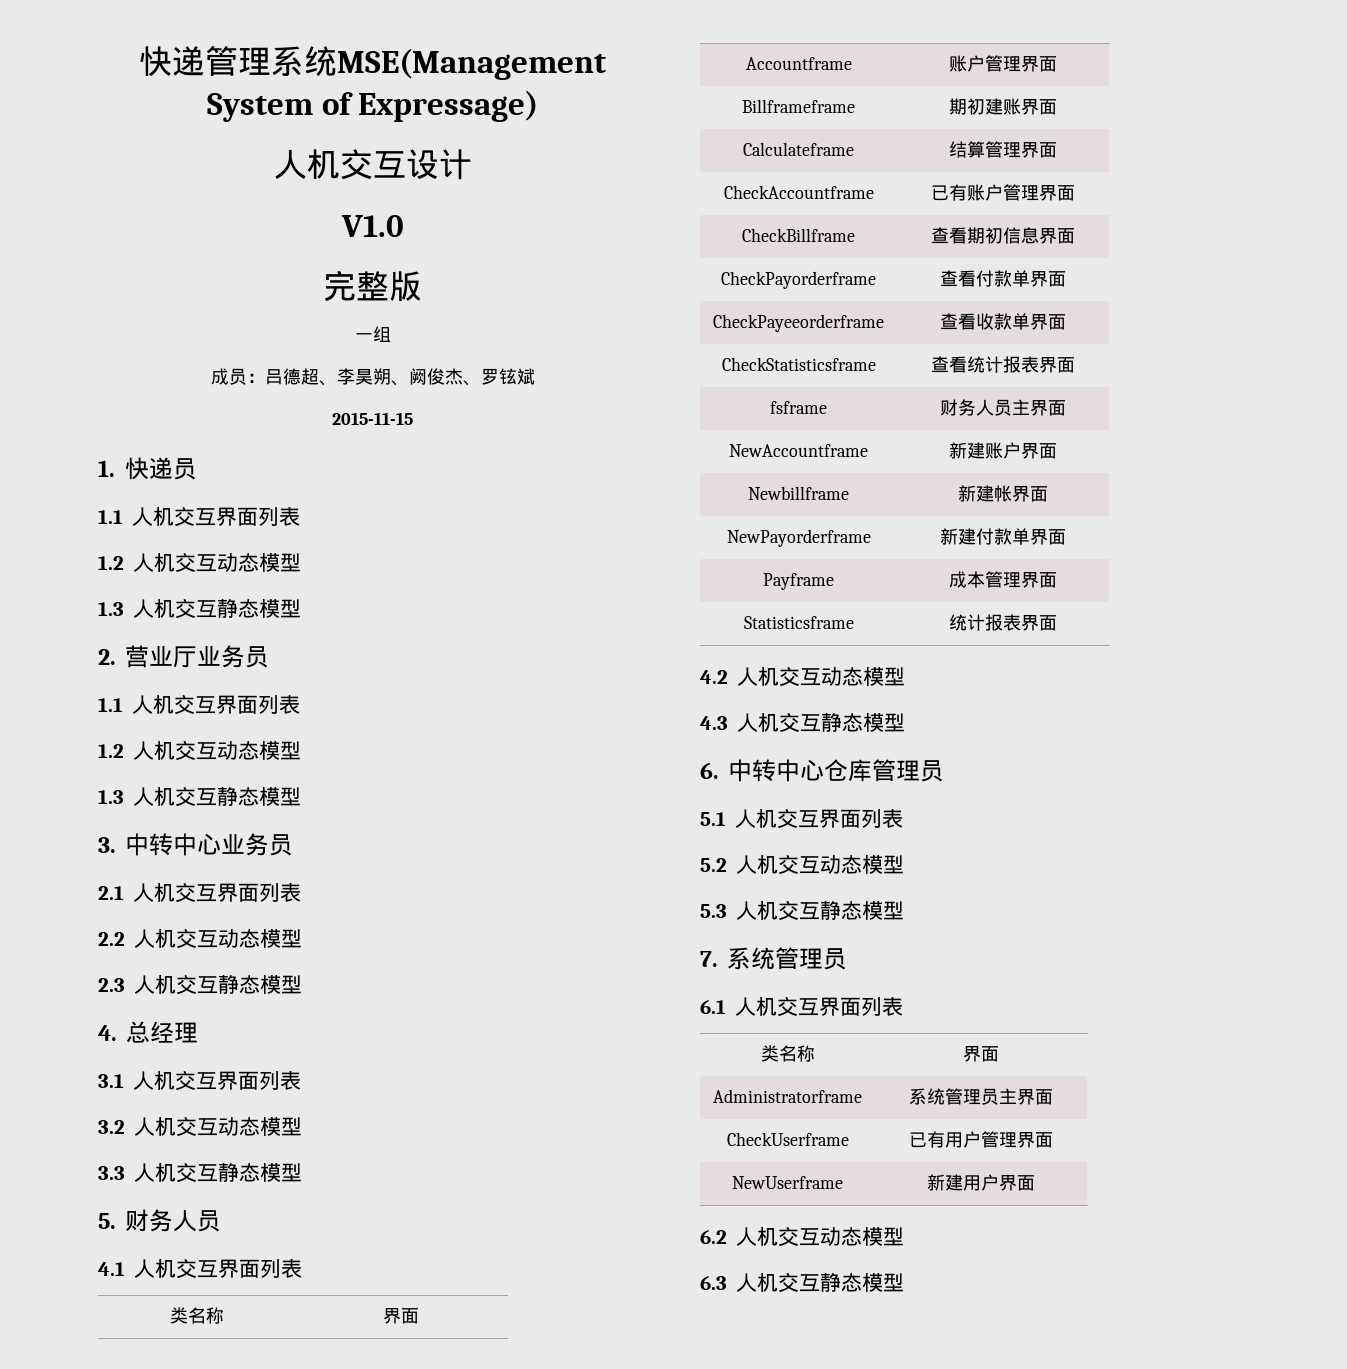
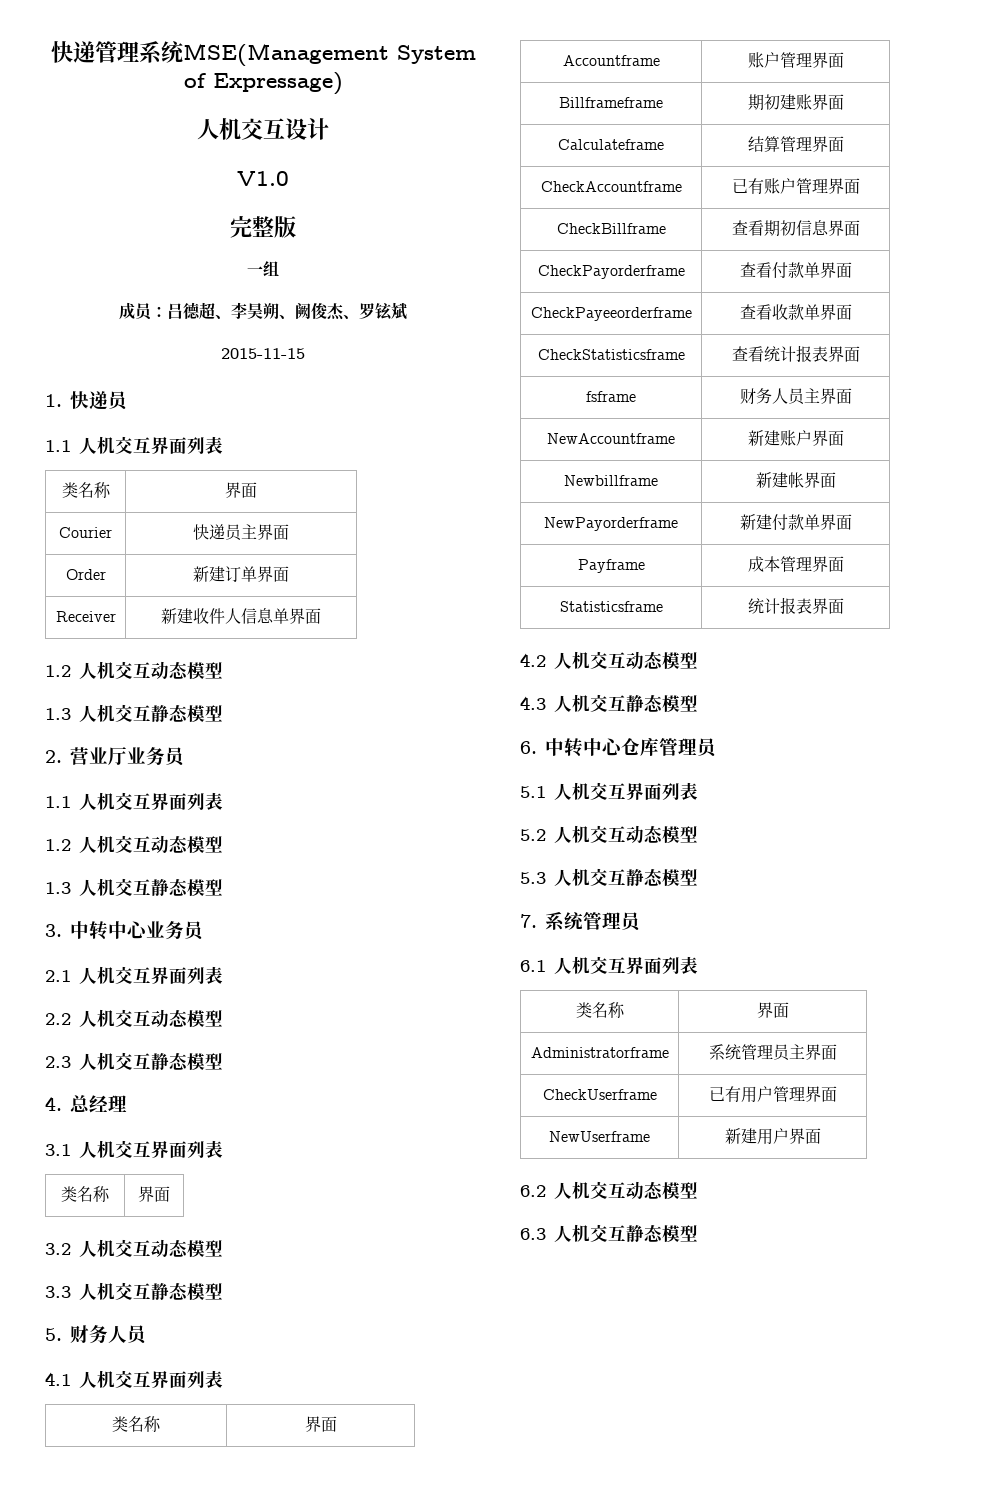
(300, 516) none -> [61,482,111,498] [225,482,257,498] [59,527,112,538] [193,524,289,541] [65,569,106,580] [193,566,289,582] [55,611,116,622] [161,608,321,624] // 类名称 | 界面 // Courier | 快递员主界面 // Order | 新建订单界面 // Receiver | 新建收件人信息单界面
(301, 1080) none -> [61,1186,110,1202] [138,1186,170,1202] // 类名称 | 界面

